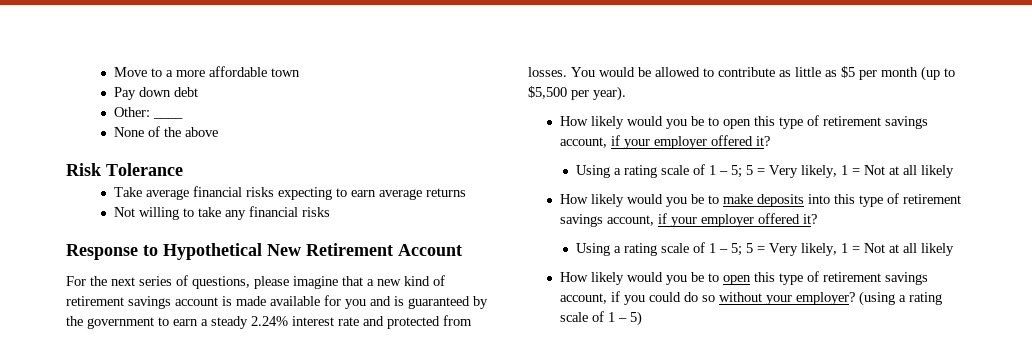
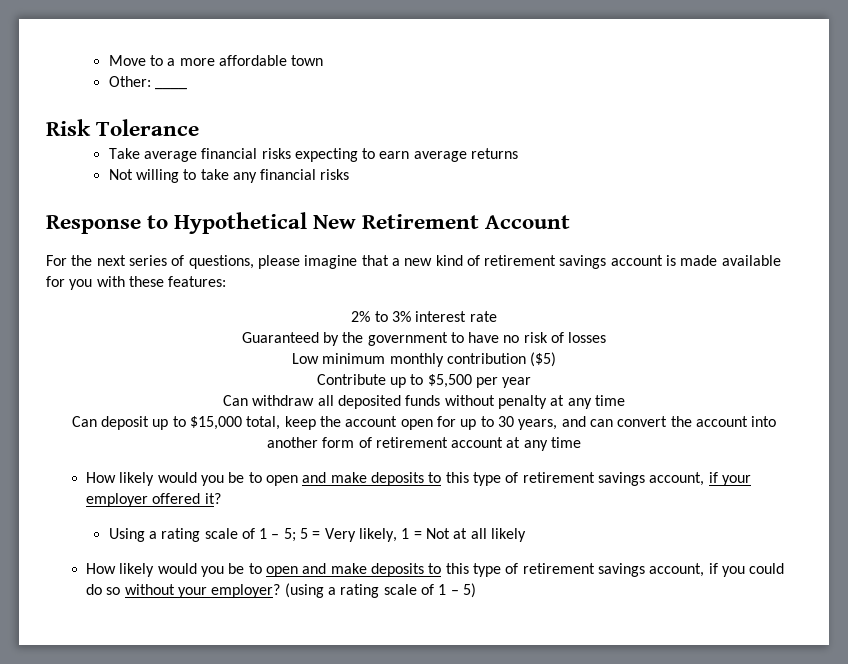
[114,87,199,100] // Pay down debt -> (324, 60) none
[114,126,219,137] // None of the above -> (187, 88) none
[370,296,488,309] [66,315,472,329] [528,66,955,81] [528,86,626,101] [559,115,928,129] [559,135,770,149] [576,164,955,178] [559,194,830,207] and is guaranteed by the government to earn a steady 2.24% interest rate and protected from losses. You would be allowed to contribute as little as $5 per month (up to $5,500 per year). // How likely would you be to open this type of retirement savings account, if your employer offered it? // Using a rating scale of 1 – 5; 5 = Very likely, 1 = Not at all likely // How likely would you be to make deposits into -> [96,276,227,287] [351,311,497,322] [241,332,607,346] [291,352,557,367] [316,374,532,388] [223,395,625,409] [71,416,777,430] [266,437,582,451] [86,472,442,486] with these features: // 2% to 3% interest rate // Guaranteed by the government to have no risk of losses // Low minimum monthly contribution ($5) // Contribute up to $5,500 per year // Can withdraw all deposited funds without penalty at any time // Can deposit up to $15,000 total, keep the account open for up to 30 years, and can convert the account into another form of retirement account at any time // How likely would you be to open and make deposits to
(751, 280) none -> [302,563,442,577] and make deposits to

